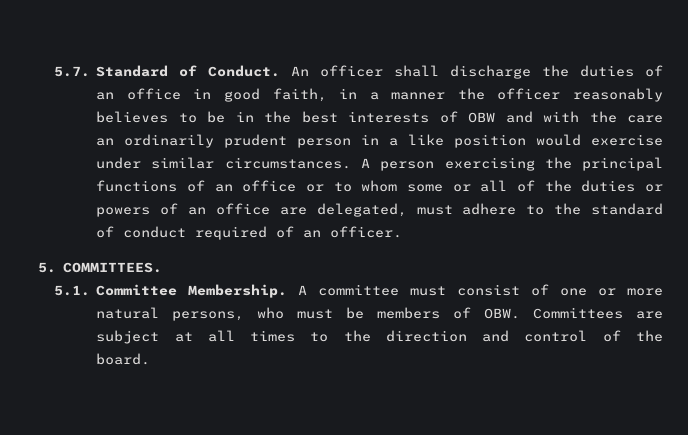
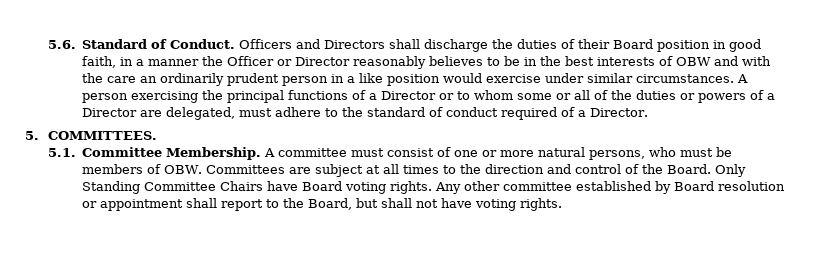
[53,66,90,77] 5.7. -> [47,40,76,49] 5.6.
[291,65,384,77] An officer -> [239,39,386,49] Officers and Directors
[96,88,181,100] an office -> [578,39,711,52] their Board position
[497,88,561,100] officer -> [227,56,351,66] Officer or Director
[214,180,297,192] an office -> [369,91,437,100] a Director
[187,203,270,215] an office -> [767,93,776,100] [82,108,138,117] a Director
[303,226,403,238] an officer. -> [578,108,649,117] a Director.
[96,353,151,365] board. -> [667,164,747,177] [82,181,786,194] [82,198,563,211] Board. Only Standing Committee Chairs have Board voting rights. Any other committee established by Board resolution or appointment shall report to the Board, but shall not have voting rights.

